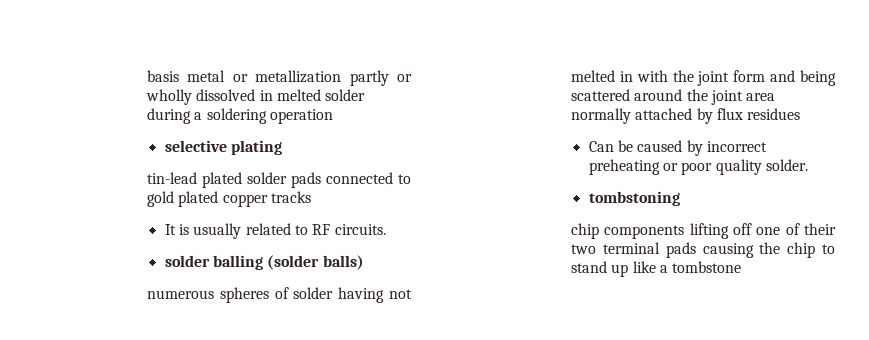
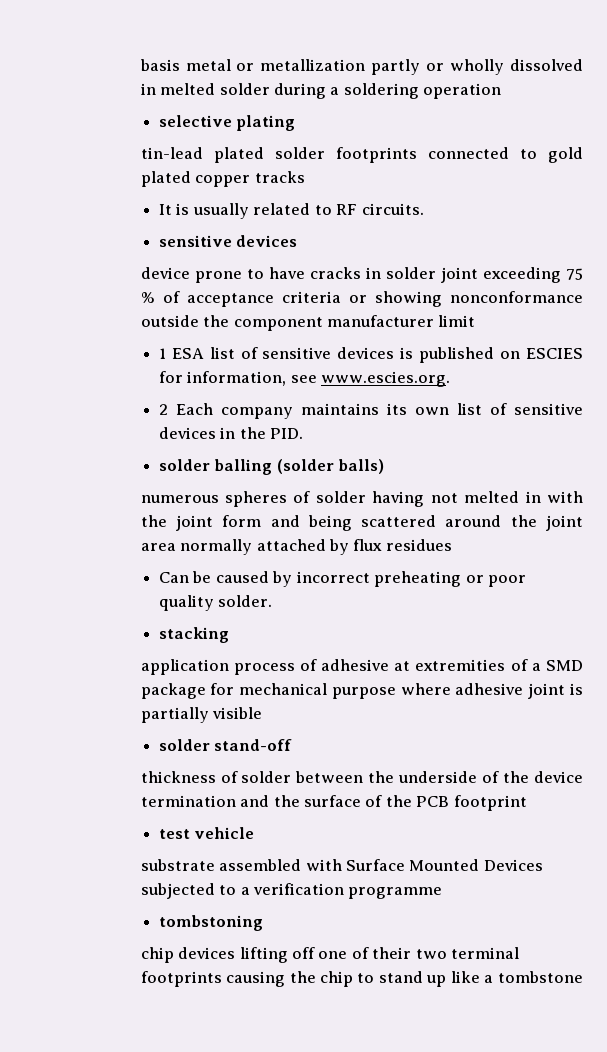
[291,172,322,188] pads -> [335,147,417,163] footprints
(386, 229) none -> [158,235,298,247] [140,267,583,283] [140,291,583,307] [140,315,476,331] [158,347,583,363] [158,371,451,387] [158,403,584,419] [158,427,304,439] // sensitive devices // device prone to have cracks in solder joint exceeding 75 % of acceptance criteria or showing nonconformance outside the component manufacturer limit // 1 ESA list of sensitive devices is published on ESCIES for information, see www.escies.org. // 2 Each company maintains its own list of sensitive devices in the PID.
(808, 165) none -> [158,627,229,643] [140,659,583,675] [140,683,583,699] [140,707,263,723] [158,739,293,751] [140,771,583,783] [140,795,527,811] [158,827,255,839] [140,859,543,871] [140,883,443,899] // stacking // application process of adhesive at extremities of a SMD package for mechanical purpose where adhesive joint is partially visible // solder stand-off // thickness of solder between the underside of the device termination and the surface of the PCB footprint // test vehicle // substrate assembled with Surface Mounted Devices subjected to a verification programme
[604,225,685,239] components -> [178,947,236,959] devices
[665,242,696,258] pads -> [140,971,222,987] footprints

